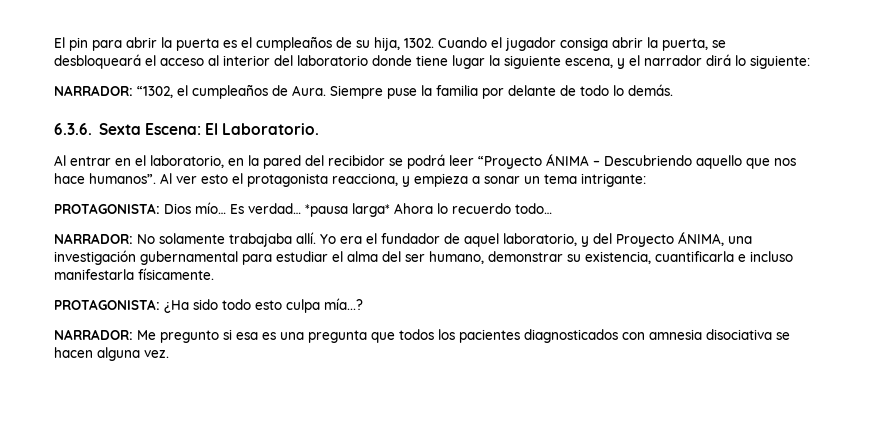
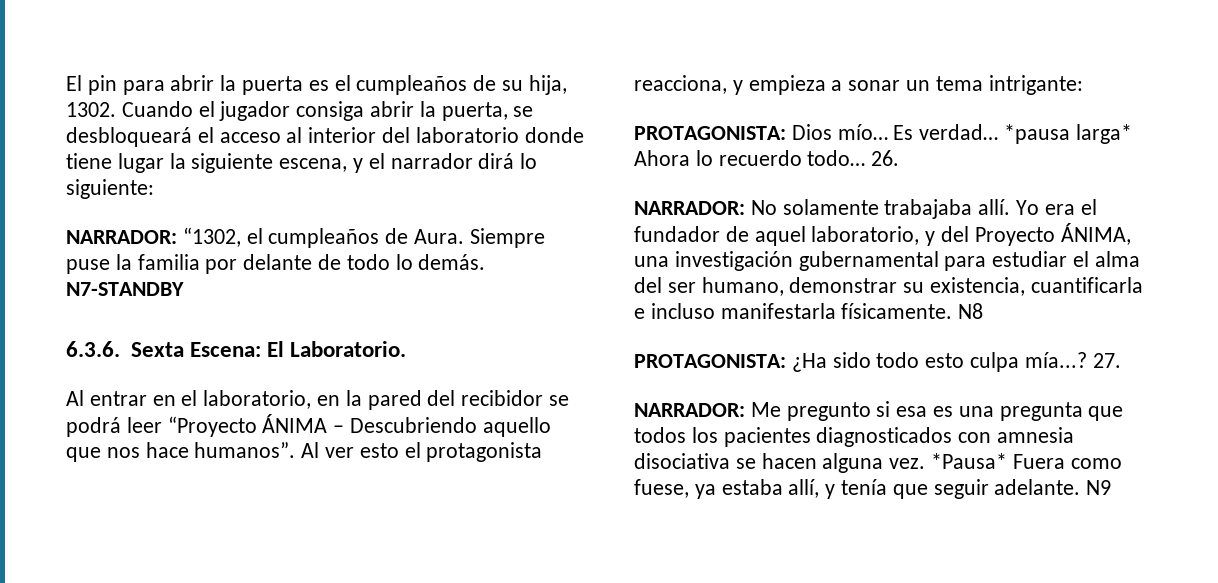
(673, 90) none -> [66,282,184,296] N7-STANDBY
(552, 208) none -> [871,150,900,166] 26.
(214, 274) none -> [958,303,984,319] N8
(363, 304) none -> [1092,353,1121,368] 27.
(169, 354) none -> [931,453,1122,469] [634,479,1112,499] *Pausa* Fuera como fuese, ya estaba allí, y tenía que seguir adelante. N9

